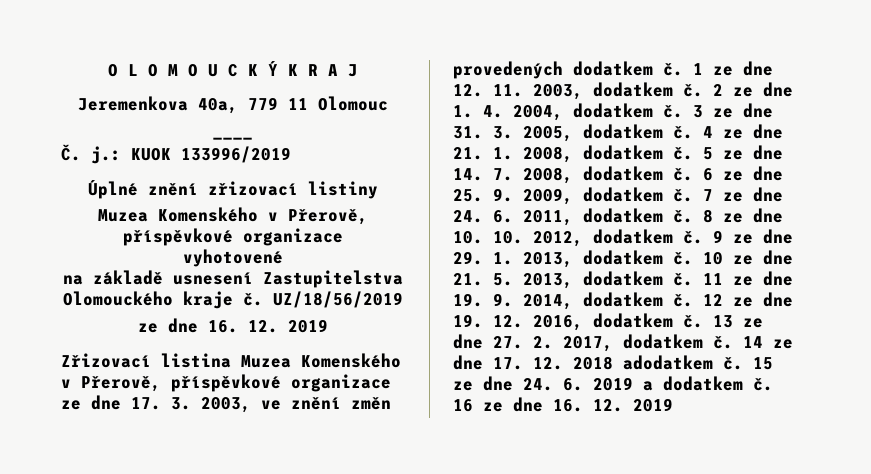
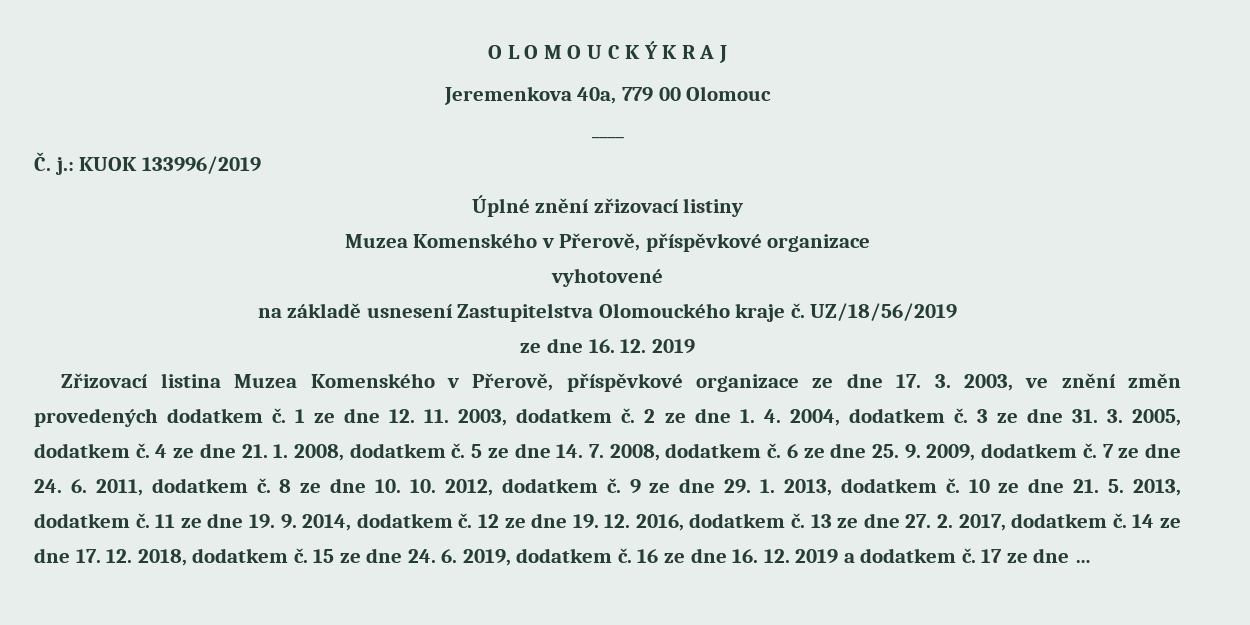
[288,98,308,110] 11 -> [658,87,681,101] 00
[573,355,713,370] 2018 adodatkem -> [137,548,289,566] 2018, dodatkem
[593,377,653,391] 2019 a -> [462,549,511,566] 2019,
(673, 405) none -> [843,548,1091,563] a dodatkem č. 17 ze dne …

